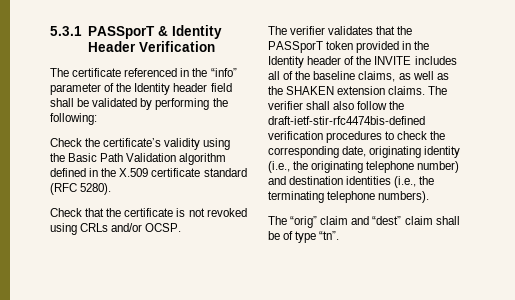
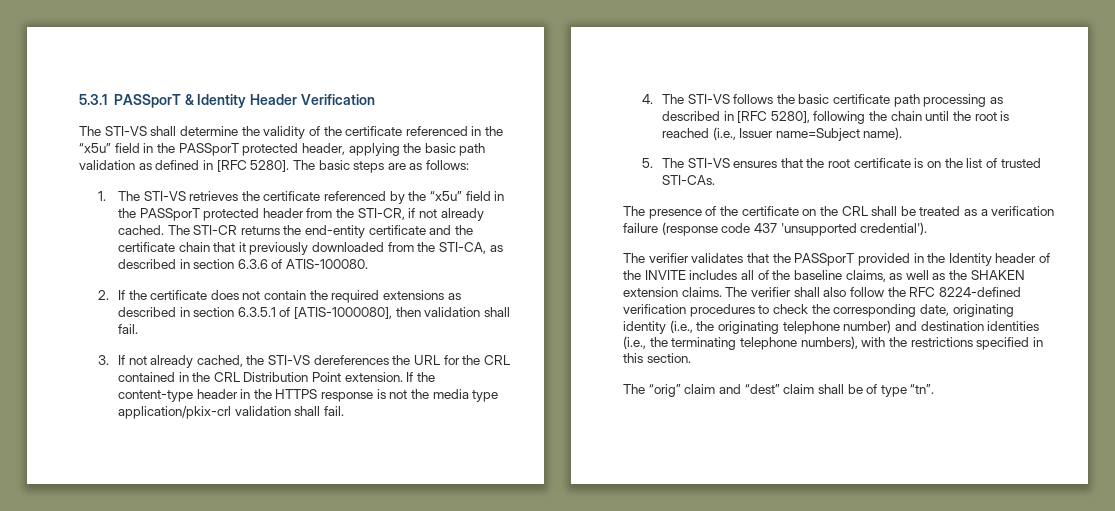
[72,68,237,77] [50,83,232,95] [50,98,228,110] [50,113,97,125] [50,138,231,150] [50,153,227,165] [50,168,247,177] [50,183,112,195] [50,208,247,217] [50,223,182,235] certificate referenced in the “info” parameter of the Identity header field shall be validated by performing the following: // Check the certificate’s validity using the Basic Path Validation algorithm defined in the X.509 certificate standard (RFC 5280). // Check that the certificate is not revoked using CRLs and/or OCSP. -> [104,126,504,139] [79,143,486,156] [79,160,470,173] [98,191,505,204] [117,208,484,221] [117,225,474,238] [117,242,503,255] [117,259,369,269] [98,290,461,303] [117,307,511,319] [117,324,138,334] [98,355,510,368] [117,372,436,382] [117,389,499,402] [117,406,344,419] [642,94,1004,107] [661,111,1010,124] [661,127,903,141] [642,158,1041,168] [661,175,715,185] [623,206,1055,219] [623,222,928,236] STI-VS shall determine the validity of the certificate referenced in the “x5u” field in the PASSporT protected header, applying the basic path validation as defined in [RFC 5280]. The basic steps are as follows: // 1. The STI-VS retrieves the certificate referenced by the “x5u” field in the PASSporT protected header from the STI-CR, if not already cached. The STI-CR returns the end-entity certificate and the certificate chain that it previously downloaded from the STI-CA, as described in section 6.3.6 of ATIS-100080. // 2. If the certificate does not contain the required extensions as described in section 6.3.5.1 of [ATIS-1000080], then validation shall fail. // 3. If not already cached, the STI-VS dereferences the URL for the CRL contained in the CRL Distribution Point extension. If the content-type header in the HTTPS response is not the media type application/pkix-crl validation shall fail. // 4. The STI-VS follows the basic certificate path processing as described in [RFC 5280], following the chain until the root is reached (i.e., Issuer name=Subject name). // 5. The STI-VS ensures that the root certificate is on the list of trusted STI-CAs. // The presence of the certificate on the CRL shall be treated as a verification failure (response code 437 'unsupported credential').
[326,41,354,50] token -> (855, 259) none
[268,116,425,125] draft-ietf-stir-rfc4474bis-defined -> [909,287,1021,297] RFC 8224-defined
[378,191,430,203] numbers). -> [800,336,1043,350] [623,353,691,363] numbers), with the restrictions specified in this section.

